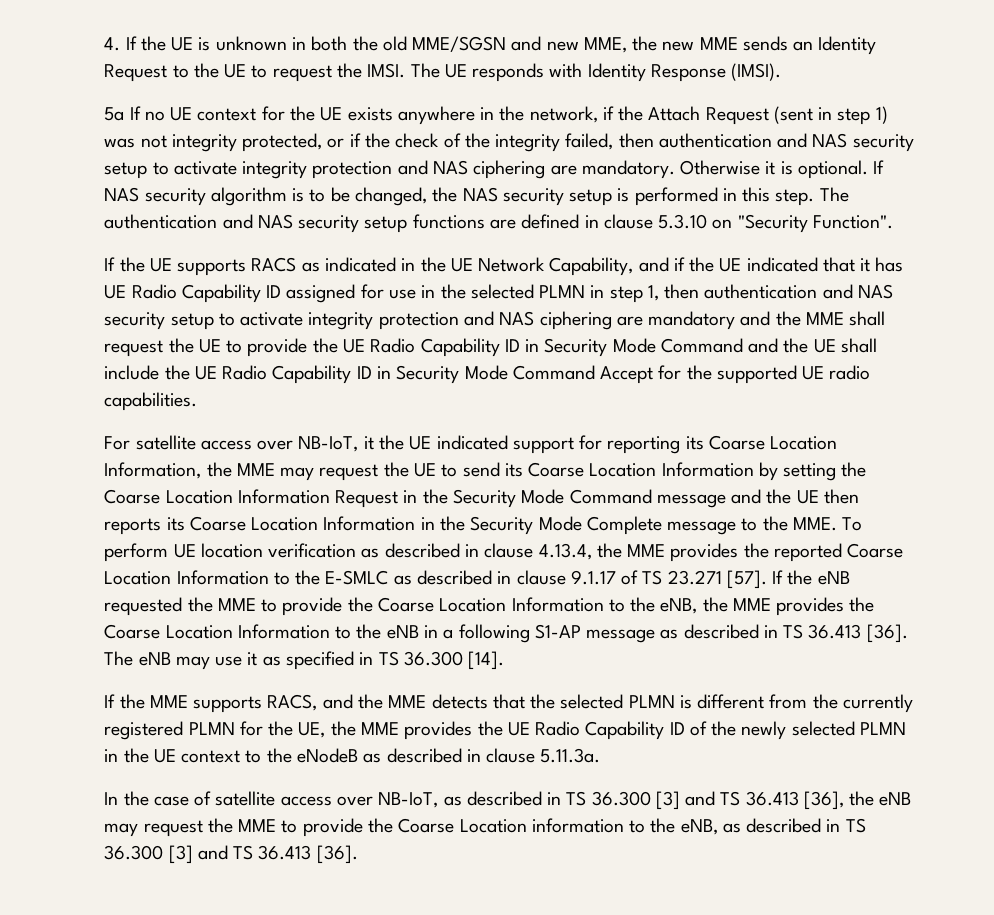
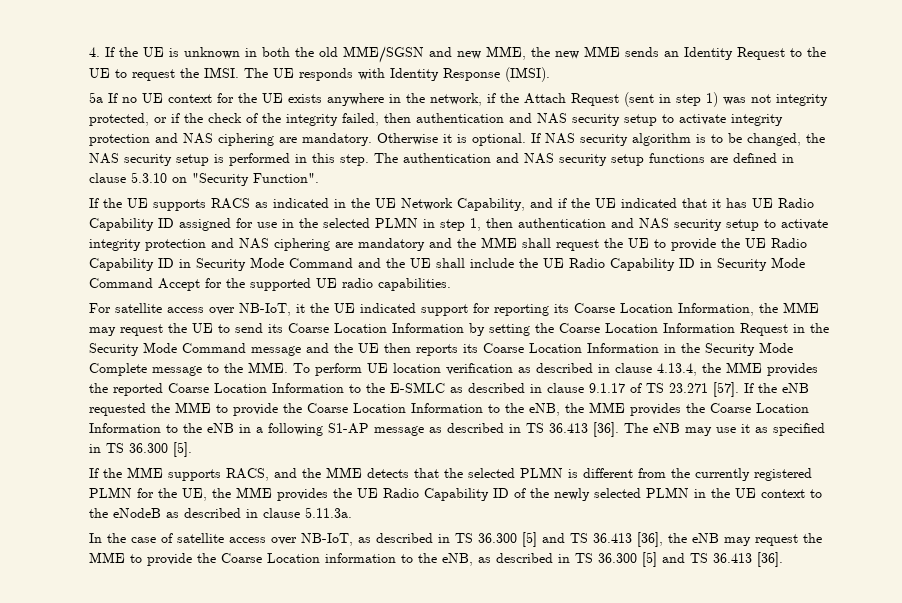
[468,651,505,670] [14]. -> [172,442,192,457] [5].
[655,791,680,810] [3] -> [521,532,537,547] [5]
[168,845,193,864] [3] -> [641,552,657,567] [5]

